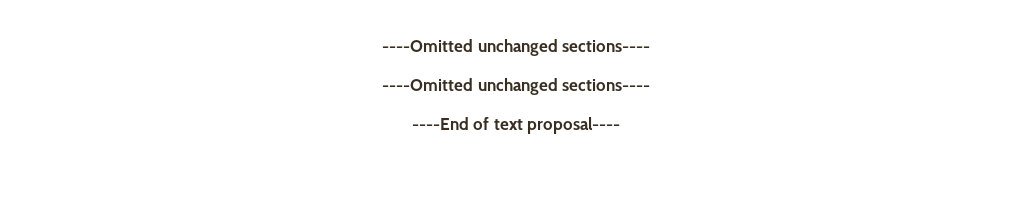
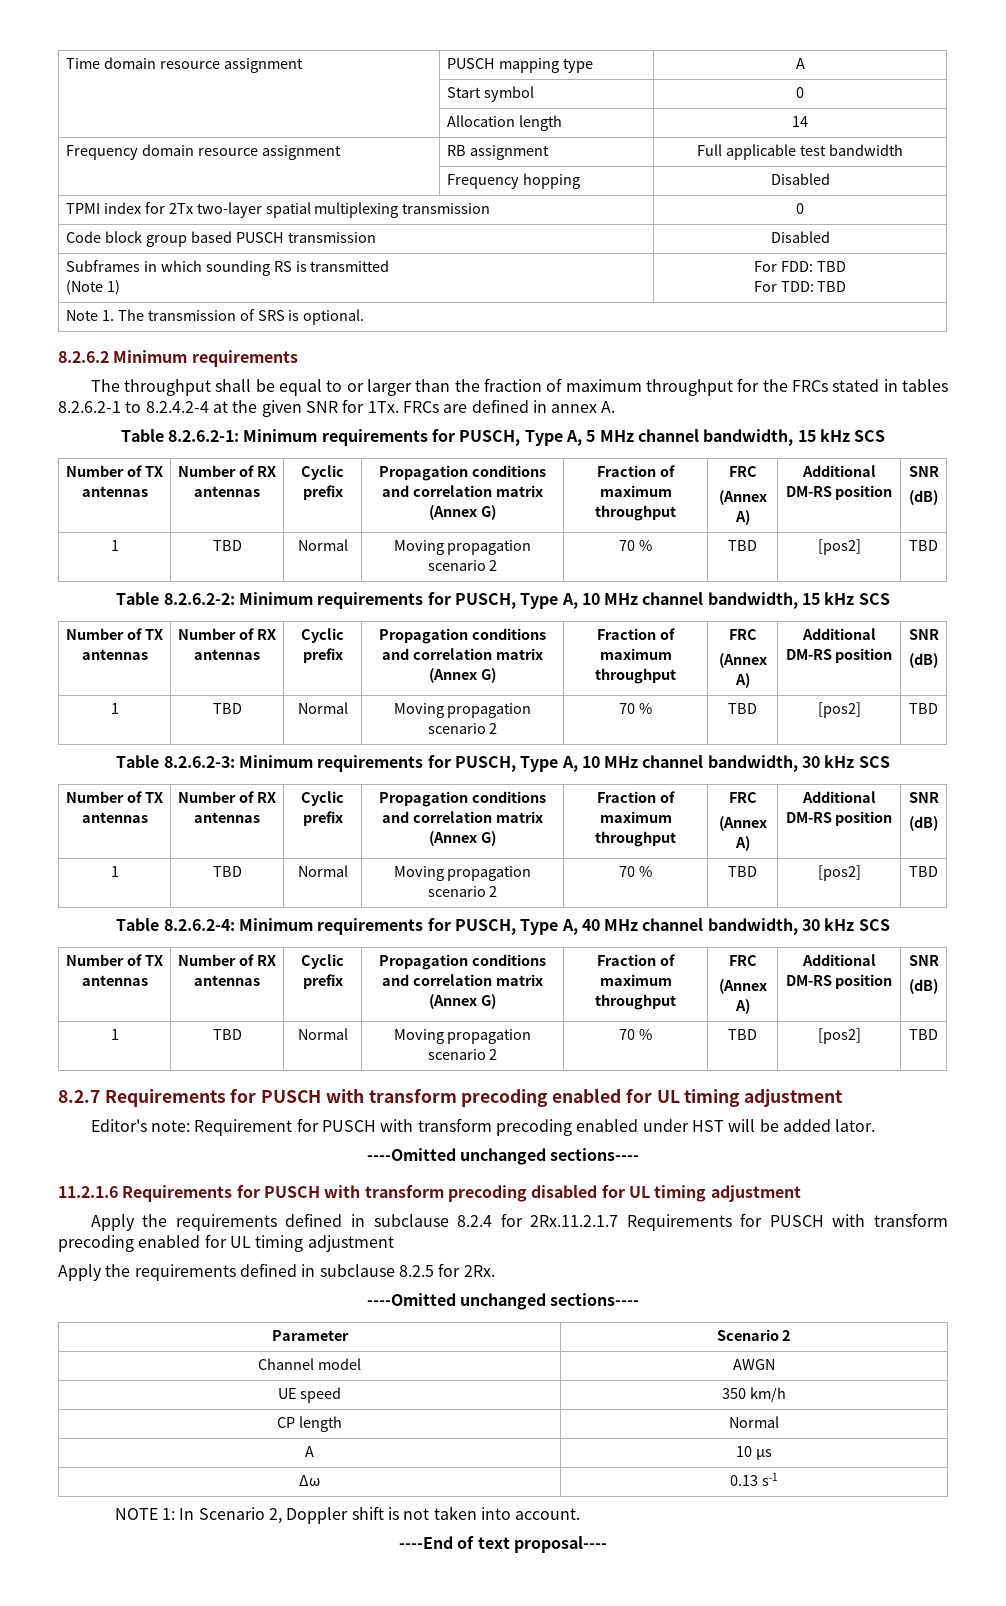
[381,39,651,56] [381,78,651,95] ----Omitted unchanged sections---- // ----Omitted unchanged sections---- -> [65,57,303,73] [446,58,593,73] [795,58,805,69] [446,86,534,102] [796,87,804,98] [446,115,562,131] [792,116,808,127] [65,144,341,160] [446,145,549,160] [697,144,903,160] [446,173,580,189] [770,173,830,185] [65,202,491,218] [796,203,804,214] [65,231,376,247] [770,231,830,243] [65,260,390,276] [65,280,120,295] [754,261,846,272] [753,281,847,292] [65,309,365,325] [58,350,298,367] [90,378,948,396] [58,399,616,417] [120,429,886,446] [66,465,163,477] [81,486,148,497] [178,465,276,477] [194,486,260,497] [301,465,344,480] [302,485,343,500] [379,465,546,481] [382,485,543,497] [429,505,496,520] [597,465,675,477] [599,485,672,497] [595,505,676,521] [728,466,757,477] [718,490,767,505] [734,510,750,525] [801,465,876,477] [785,485,893,500] [908,466,939,477] [909,490,938,505] [110,540,119,551] [212,540,242,551] [297,539,348,551] [393,540,532,555] [427,560,498,571] [619,540,652,551] [728,540,757,551] [817,539,861,555] [909,540,938,551] [116,592,890,609] [66,628,163,640] [81,649,148,660] [178,628,276,640] [194,649,260,660] [301,628,344,643] [302,648,343,663] [379,628,546,644] [382,648,543,660] [429,668,496,683] [597,628,675,640] [599,648,672,660] [595,668,676,684] [728,629,757,640] [718,653,767,668] [734,673,750,688] [801,628,876,640] [785,648,893,663] [908,629,939,640] [909,653,938,668] [110,703,119,714] [212,703,242,714] [297,702,348,714] [393,703,532,718] [427,723,498,734] [619,703,652,714] [728,703,757,714] [817,702,861,718] [909,703,938,714] [116,755,890,772] [66,791,163,803] [81,812,148,823] [178,791,276,803] [194,812,260,823] [301,791,344,806] [302,811,343,826] [379,791,546,807] [382,811,543,823] [429,831,496,846] [597,791,675,803] [599,811,672,823] [595,831,676,847] [728,792,757,803] [718,816,767,831] [734,836,750,851] [801,791,876,803] [785,811,893,826] [908,792,939,803] [909,816,938,831] [110,866,119,877] [212,866,242,877] [297,865,348,877] [393,866,532,881] [427,886,498,897] [619,866,652,877] [728,866,757,877] [817,865,861,881] [909,866,938,877] [116,918,890,935] [66,954,163,966] [81,975,148,986] [178,954,276,966] [194,975,260,986] [301,954,344,969] [302,974,343,989] [379,954,546,970] [382,974,543,986] [429,994,496,1009] [597,954,675,966] [599,974,672,986] [595,994,676,1010] [728,955,757,966] [718,979,767,994] [734,999,750,1014] [801,954,876,966] [785,974,893,989] [908,955,939,966] [909,979,938,994] [110,1029,119,1040] [212,1029,242,1040] [297,1028,348,1040] [393,1029,532,1044] [427,1049,498,1060] [619,1029,652,1040] [728,1029,757,1040] [817,1028,861,1044] [909,1029,938,1040] [58,1088,843,1107] [90,1118,876,1136] [366,1148,640,1165] [58,1185,801,1202] [90,1213,948,1231] [58,1234,394,1252] [58,1263,495,1281] [366,1293,640,1310] [271,1330,349,1341] [716,1329,792,1341] [258,1358,361,1370] [733,1359,775,1370] [277,1387,342,1403] [722,1387,786,1402] [277,1416,342,1432] [729,1416,779,1428] [305,1446,314,1457] [736,1446,772,1460] [299,1475,320,1486] [730,1473,778,1486] [114,1506,581,1524] Time domain resource assignment | PUSCH mapping type | A // | Start symbol | 0 // | Allocation length | 14 // Frequency domain resource assignment | RB assignment | Full applicable test bandwidth // | Frequency hopping | Disabled // TPMI index for 2Tx two-layer spatial multiplexing transmission | 0 // Code block group based PUSCH transmission | Disabled // Subframes in which sounding RS is transmitted // (Note 1) | For FDD: TBD // For TDD: TBD // Note 1. The transmission of SRS is optional. // 8.2.6.2 Minimum requirements // The throughput shall be equal to or larger than the fraction of maximum throughput for the FRCs stated in tables 8.2.6.2-1 to 8.2.4.2-4 at the given SNR for 1Tx. FRCs are defined in annex A. // Table 8.2.6.2-1: Minimum requirements for PUSCH, Type A, 5 MHz channel bandwidth, 15 kHz SCS // Number of TX antennas | Number of RX antennas | Cyclic prefix | Propagation conditions and correlation matrix (Annex G) | Fraction of maximum throughput | FRC // (Annex A) | Additional DM-RS position | SNR // (dB) // 1 | TBD | Normal | Moving propagation scenario 2 | 70 % | TBD | [pos2] | TBD // Table 8.2.6.2-2: Minimum requirements for PUSCH, Type A, 10 MHz channel bandwidth, 15 kHz SCS // Number of TX antennas | Number of RX antennas | Cyclic prefix | Propagation conditions and correlation matrix (Annex G) | Fraction of maximum throughput | FRC // (Annex A) | Additional DM-RS position | SNR // (dB) // 1 | TBD | Normal | Moving propagation scenario 2 | 70 % | TBD | [pos2] | TBD // Table 8.2.6.2-3: Minimum requirements for PUSCH, Type A, 10 MHz channel bandwidth, 30 kHz SCS // Number of TX antennas | Number of RX antennas | Cyclic prefix | Propagation conditions and correlation matrix (Annex G) | Fraction of maximum throughput | FRC // (Annex A) | Additional DM-RS position | SNR // (dB) // 1 | TBD | Normal | Moving propagation scenario 2 | 70 % | TBD | [pos2] | TBD // Table 8.2.6.2-4: Minimum requirements for PUSCH, Type A, 40 MHz channel bandwidth, 30 kHz SCS // Number of TX antennas | Number of RX antennas | Cyclic prefix | Propagation conditions and correlation matrix (Annex G) | Fraction of maximum throughput | FRC // (Annex A) | Additional DM-RS position | SNR // (dB) // 1 | TBD | Normal | Moving propagation scenario 2 | 70 % | TBD | [pos2] | TBD // 8.2.7 Requirements for PUSCH with transform precoding enabled for UL timing adjustment // Editor's note: Requirement for PUSCH with transform precoding enabled under HST will be added lator. // ----Omitted unchanged sections---- // 11.2.1.6 Requirements for PUSCH with transform precoding disabled for UL timing adjustment // Apply the requirements defined in subclause 8.2.4 for 2Rx.11.2.1.7 Requirements for PUSCH with transform precoding enabled for UL timing adjustment // Apply the requirements defined in subclause 8.2.5 for 2Rx. // ----Omitted unchanged sections---- // Parameter | Scenario 2 // Channel model | AWGN // UE speed | 350 km/h // CP length | Normal // A | 10 μs // Δω | 0.13 s-1 // NOTE 1: In Scenario 2, Doppler shift is not taken into account.

